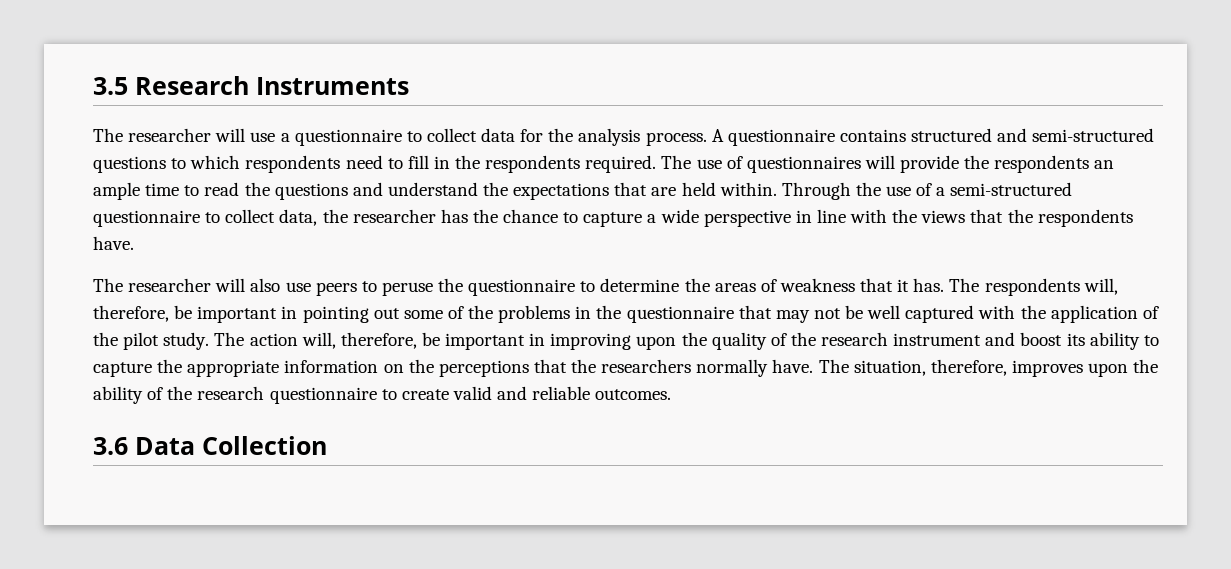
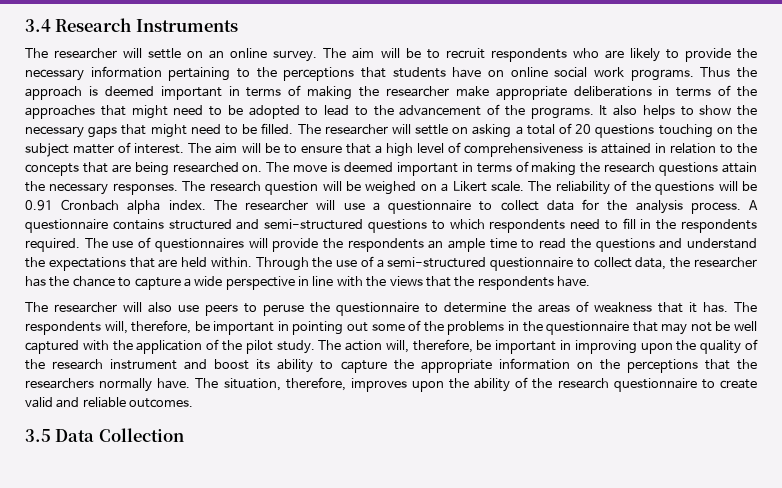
[93,77,128,95] 3.5 -> [25,19,51,32] 3.4
(246, 135) none -> [148,48,757,62] [25,66,757,81] [25,85,757,100] [25,104,757,119] [25,123,757,138] [25,142,757,157] [25,161,758,176] [25,180,758,195] [25,199,336,214] settle on an online survey. The aim will be to recruit respondents who are likely to provide the necessary information pertaining to the perceptions that students have on online social work programs. Thus the approach is deemed important in terms of making the researcher make appropriate deliberations in terms of the approaches that might need to be adopted to lead to the advancement of the programs. It also helps to show the necessary gaps that might need to be filled. The researcher will settle on asking a total of 20 questions touching on the subject matter of interest. The aim will be to ensure that a high level of comprehensiveness is attained in relation to the concepts that are being researched on. The move is deemed important in terms of making the research questions attain the necessary responses. The research question will be weighed on a Likert scale. The reliability of the questions will be 0.91 Cronbach alpha index. The researcher will
[93,437,128,455] 3.6 -> [25,429,51,442] 3.5

